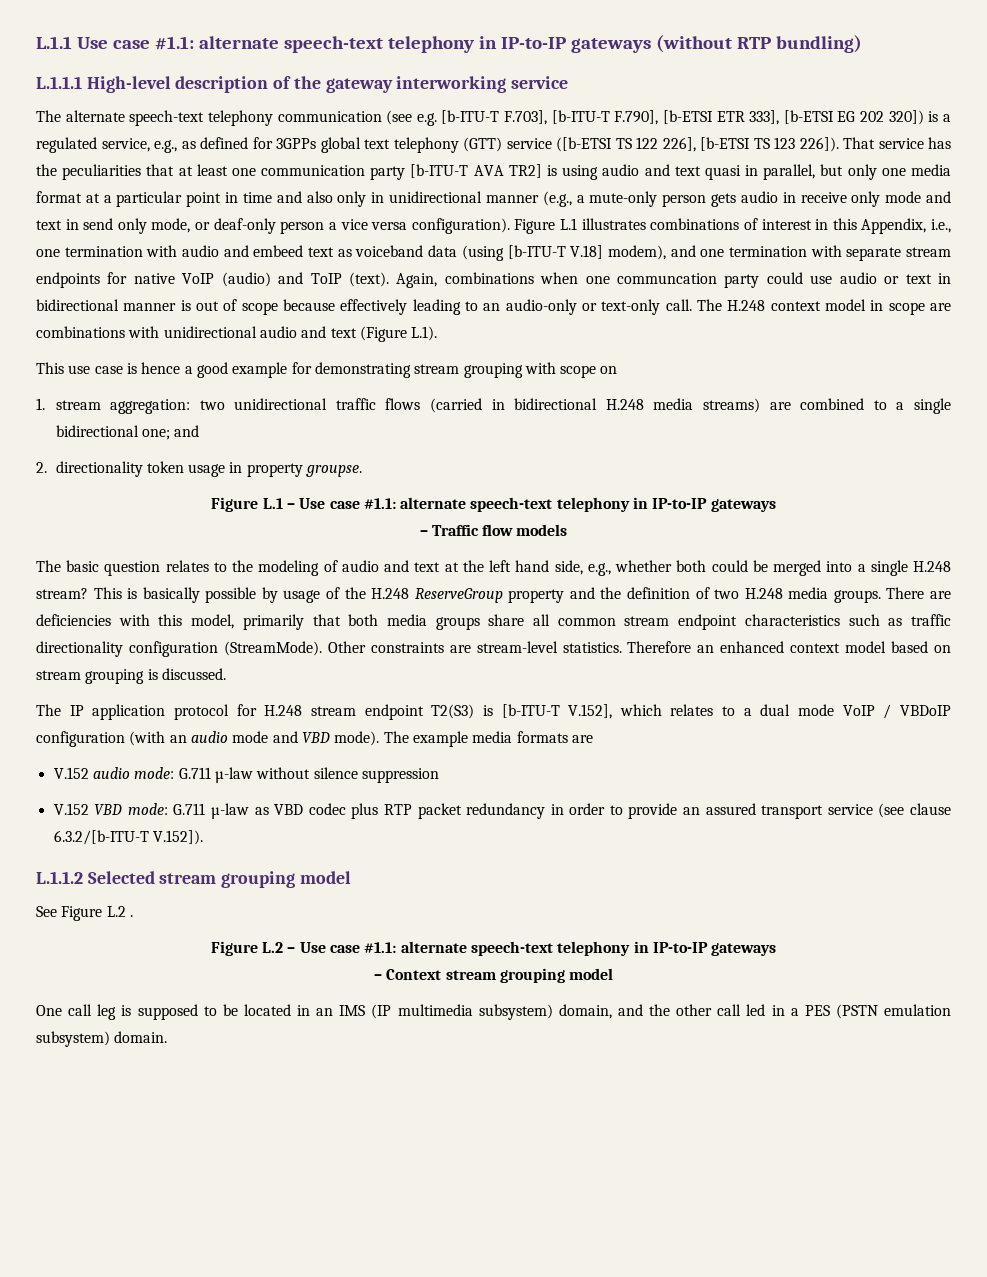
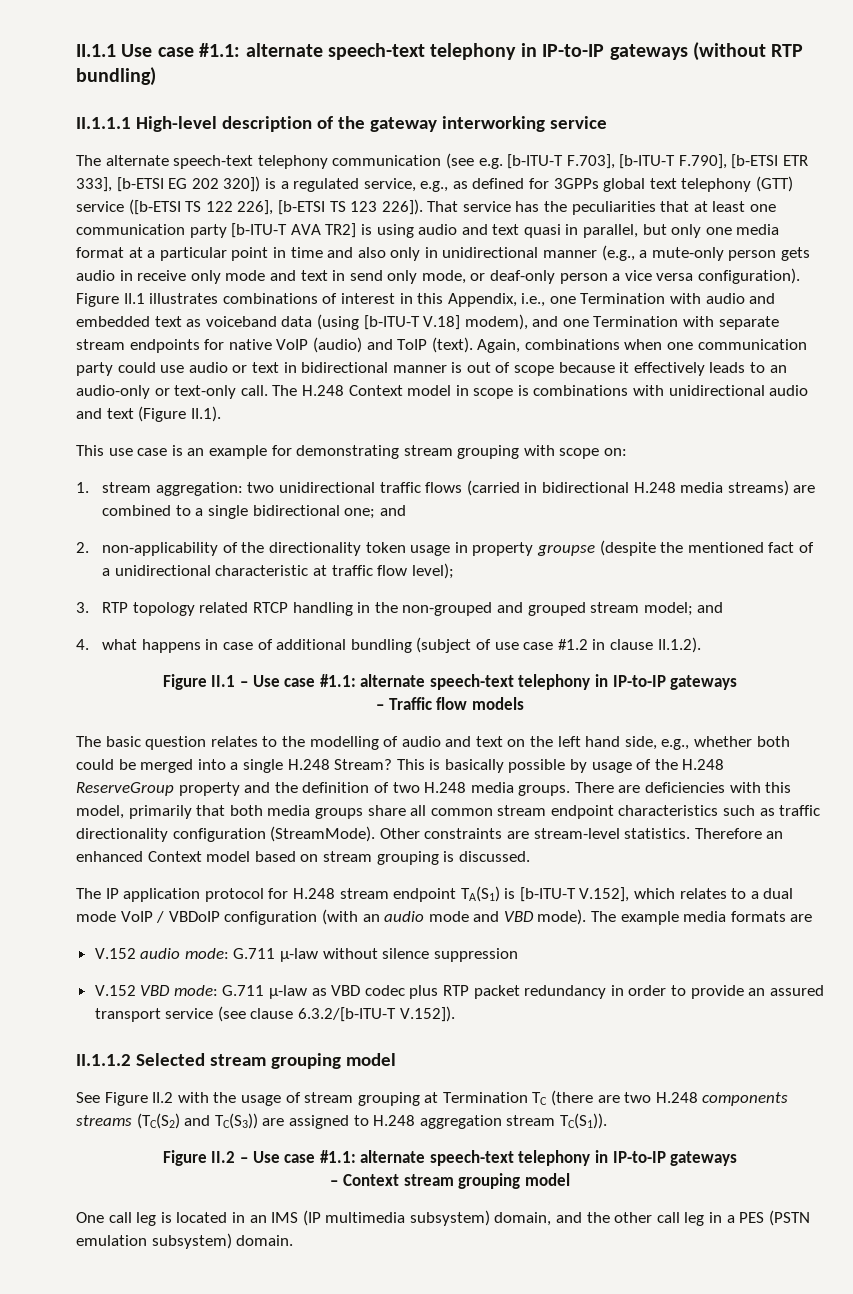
[36,36,72,49] L.1.1 -> [76,44,116,57] II.1.1
[36,76,82,89] L.1.1.1 -> [76,117,131,129] II.1.1.1
[560,218,578,230] L.1 -> [123,293,145,304] II.1
[64,246,143,257] termination -> [580,293,666,304] Termination
[253,245,304,257] embeed -> [76,316,150,327] embedded
[728,246,807,257] termination -> [593,316,679,327] Termination
[617,273,718,284] communcation -> [697,339,807,350] communication
[340,299,461,315] effectively leading -> [619,362,746,376] it effectively leads
[770,301,821,311] context -> [348,385,403,396] Context
[930,303,952,311] are -> [517,385,529,396] is
[411,326,438,341] L.1). -> [190,406,221,422] II.1).
[141,362,228,378] hence a good -> [187,448,205,456] an
[600,366,618,374] on -> [604,448,628,456] on:
(47, 467) none -> [102,542,265,556] non-applicability of the
[306,465,363,477] [211,497,283,512] groupse. // Figure L.1 -> [537,540,814,556] [102,563,454,579] [76,602,724,616] [76,637,701,653] [162,674,236,690] groupse (despite the mentioned fact of a unidirectional characteristic at traffic flow level); // 3. RTP topology related RTCP handling in the non-grouped and grouped stream model; and // 4. what happens in case of additional bundling (subject of use case #1.2 in clause II.1.2). // Figure II.1
[258,560,320,576] modeling -> [309,736,379,750] modelling
[444,562,459,572] at -> [507,739,526,747] on
[36,588,88,599] stream? -> [334,759,393,770] Stream?
[790,643,841,653] context -> [147,851,202,862] Context
[431,704,475,719] T2(S3) -> [460,886,500,902] TA(S1)
[36,871,83,884] L.1.1.2 -> [76,1054,131,1066] II.1.1.2
[106,906,133,917] [210,941,284,956] L.2 . // Figure L.2 -> [152,1090,789,1106] [76,1113,607,1129] [162,1150,236,1166] II.2 with the usage of stream grouping at Termination TC (there are two H.248 components streams (TC(S2) and TC(S3)) are assigned to H.248 aggregation stream TC(S1)). // Figure II.2
[137,1004,238,1020] supposed to be -> (172, 1217) none
[746,1004,766,1016] led -> [684,1212,705,1226] leg

